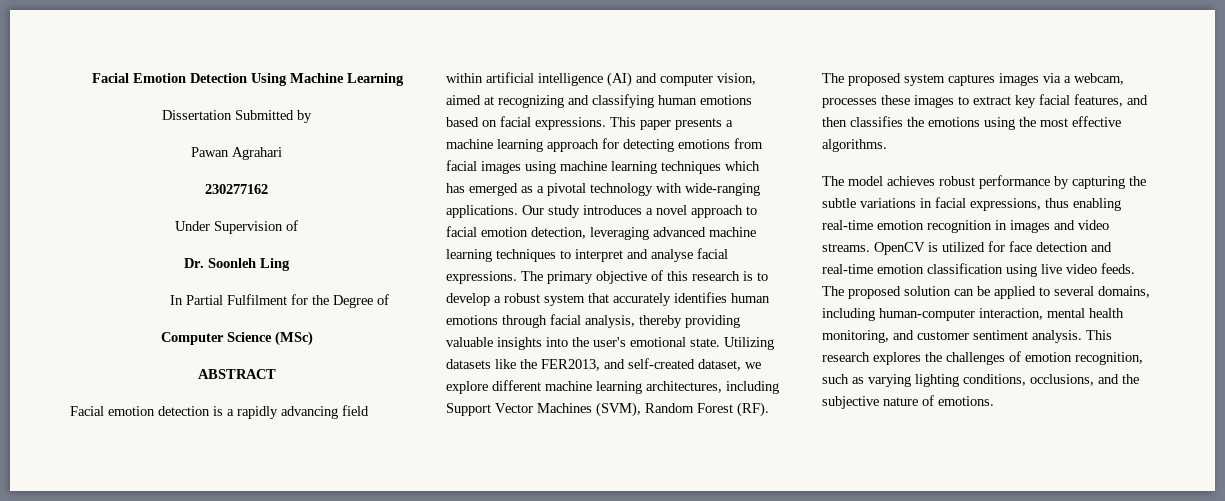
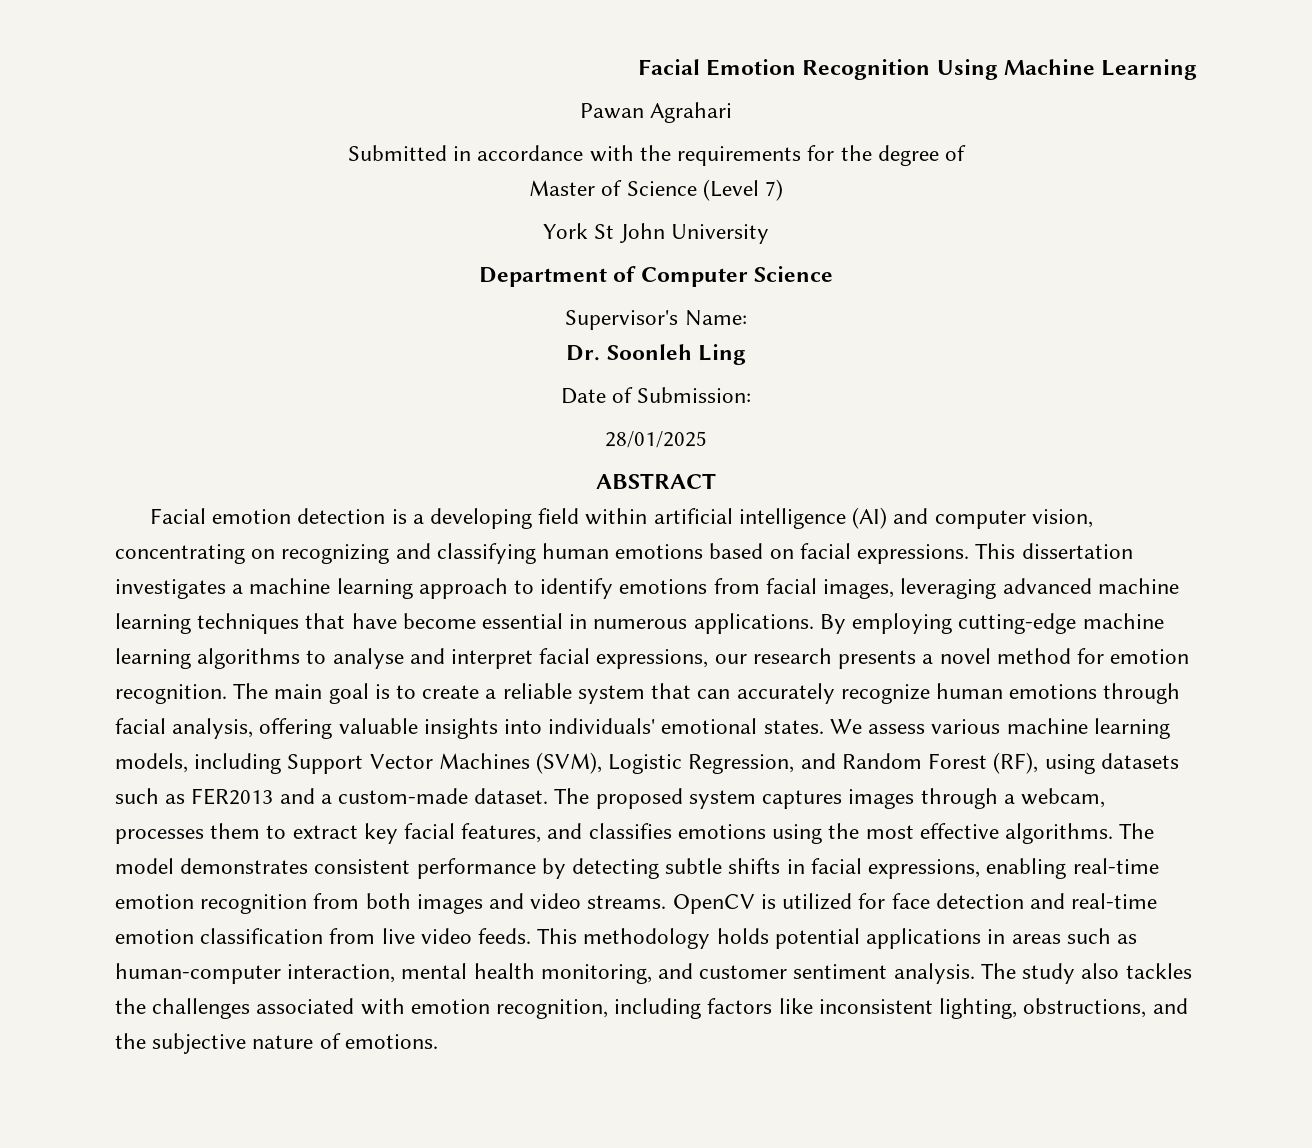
[190,73,247,83] Detection -> [802,59,931,80] Recognition
[162,110,312,123] // Dissertation Submitted by -> (1197, 69) none
[205,184,268,194] [175,220,298,234] [184,258,290,271] [169,294,389,308] [160,331,313,346] 230277162 // Under Supervision of // Dr. Soonleh Ling // In Partial Fulfilment for the Degree of // Computer Science (MSc) -> [348,145,966,166] [529,179,783,201] [543,223,769,244] [479,266,833,287] [565,310,747,330] [566,344,746,365] [560,387,752,404] [605,431,707,448] Submitted in accordance with the requirements for the degree of // Master of Science (Level 7) // York St John University // Department of Computer Science // Supervisor's Name: // Dr. Soonleh Ling // Date of Submission: // 28/01/2025
[237,406,338,419] rapidly advancing -> [430,508,533,529] developing
[446,95,494,105] aimed at -> [115,544,276,564] concentrating on
[640,118,722,130] paper presents -> [1021,543,1133,559] [115,579,226,599] dissertation investigates
[602,138,674,152] for detecting -> [514,578,614,599] to identify
[481,161,760,174] [446,183,760,196] [446,205,757,218] [446,226,586,239] images using machine learning techniques which has emerged as a pivotal technology with wide-ranging applications. Our study introduces a novel approach to facial emotion detection, -> [823,579,895,599] images,
[560,248,728,262] [446,270,768,284] [446,292,727,306] to interpret and analyse facial expressions. The primary objective of this research is to develop a robust system that accurately identifies -> [305,613,1164,634] [115,648,1190,669] [115,683,930,704] that have become essential in numerous applications. By employing cutting-edge machine learning algorithms to analyse and interpret facial expressions, our research presents a novel method for emotion recognition. The main goal is to create a reliable system that can accurately recognize
[639,315,740,328] thereby providing -> [259,718,333,739] offering
[572,337,774,350] [446,358,761,371] [446,380,722,394] the user's emotional state. Utilizing datasets like the FER2013, and self-created dataset, we explore different machine learning architectures, -> [548,718,1170,739] [115,753,188,773] individuals' emotional states. We assess various machine learning models,
[645,402,769,417] Random Forest (RF). -> [608,752,1179,774] [115,788,549,805] Logistic Regression, and Random Forest (RF), using datasets such as FER2013 and a custom-made dataset.
[1043,73,1061,83] via -> [920,788,998,809] through
[881,95,954,108] these images -> [210,823,261,839] them
[822,116,924,127] then classifies the -> [588,823,672,839] classifies
(887, 145) // -> (1113, 833) none
[887,175,1146,189] [822,198,916,208] achieves robust performance by capturing the subtle variations -> [180,858,781,879] demonstrates consistent performance by detecting subtle shifts
[1045,198,1069,208] thus -> (981, 869) none
[995,220,1007,230] in -> [313,893,411,909] from both
[1006,264,1037,277] using -> [329,928,376,944] from
[822,286,1150,299] [822,308,875,321] The proposed solution can be applied to several domains, including -> [537,928,1137,949] This methodology holds potential applications in areas such as
[1086,330,1112,340] [822,351,1143,365] [822,374,1094,387] This research explores the challenges of emotion recognition, such as varying lighting conditions, occlusions, -> [980,963,1192,984] [115,998,1147,1019] The study also tackles the challenges associated with emotion recognition, including factors like inconsistent lighting, obstructions,

